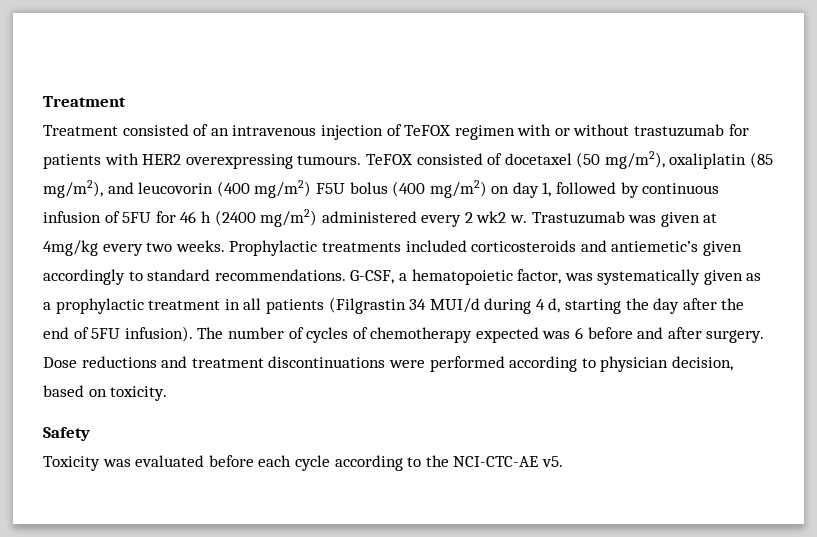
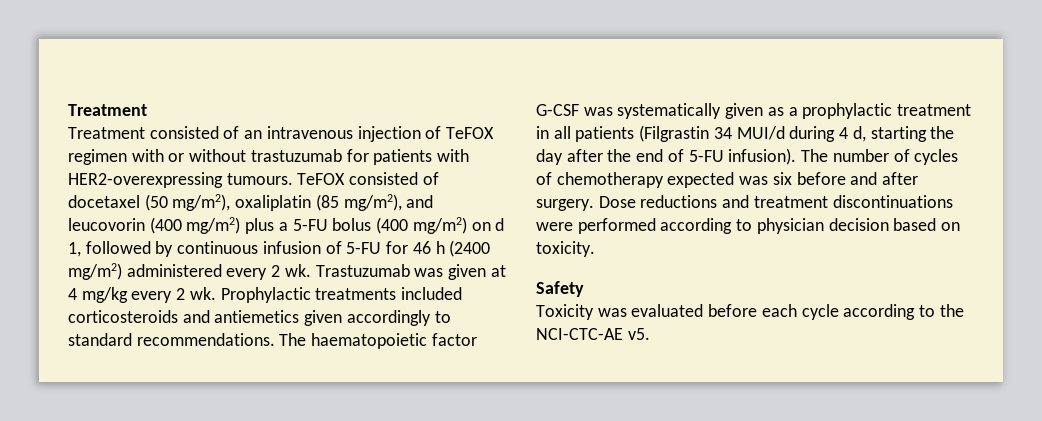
[142,154,293,169] HER2 overexpressing -> [68,172,223,188] HER2-overexpressing
[315,183,345,194] F5U -> [245,218,328,234] plus a 5-FU
[512,182,539,198] day -> [495,218,505,231] d
[122,212,152,223] 5FU -> [346,242,382,254] 5-FU
[476,211,528,223] wk2 w. -> [284,264,311,277] wk.
[43,240,225,256] 4mg/kg every two weeks. -> [68,287,216,303] 4 mg/kg every 2 wk.
[611,241,699,252] antiemetic’s -> [214,310,300,323] antiemetics
[350,269,562,285] G-CSF, a hematopoietic factor, -> [279,333,477,349] [536,104,579,116] The haematopoietic factor G-CSF
[91,328,121,339] 5FU -> [688,150,724,162] 5-FU
[575,327,584,339] 6 -> [772,172,792,185] six
[671,356,733,371] decision, -> [828,218,889,231] decision

